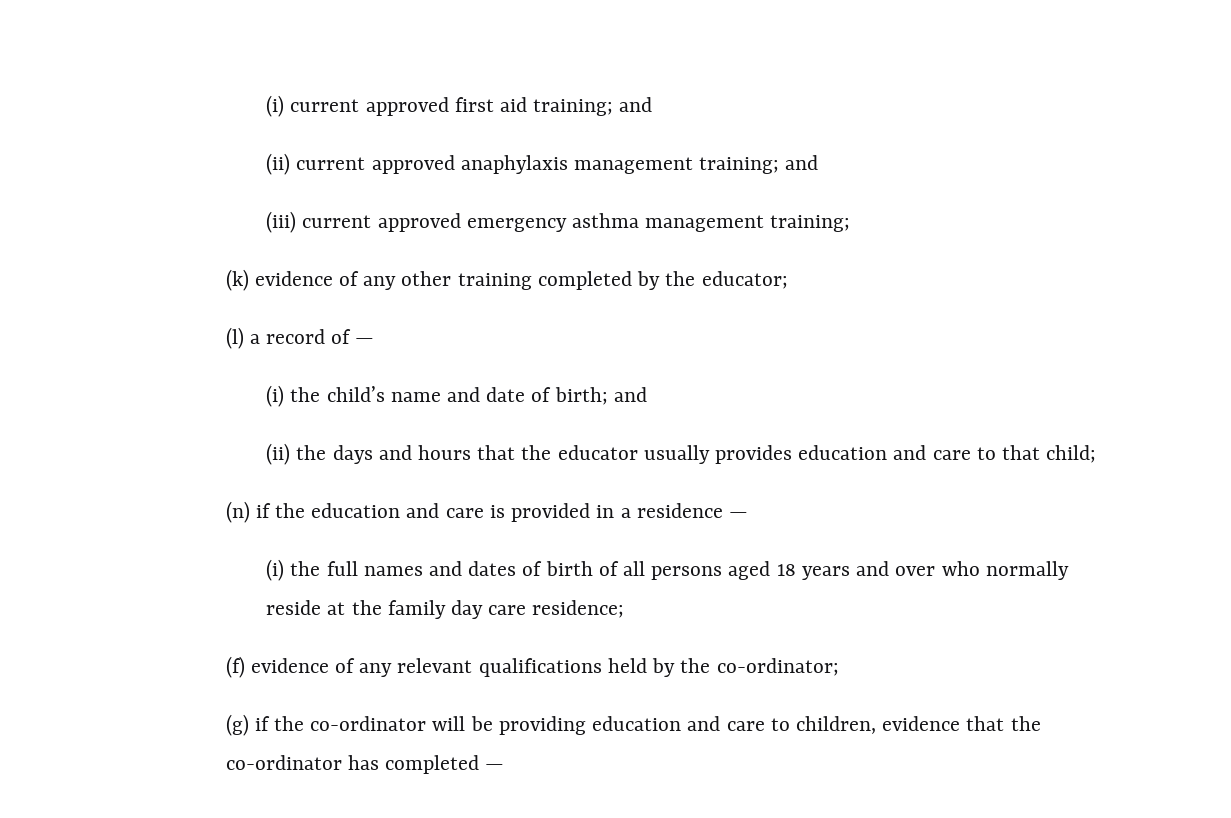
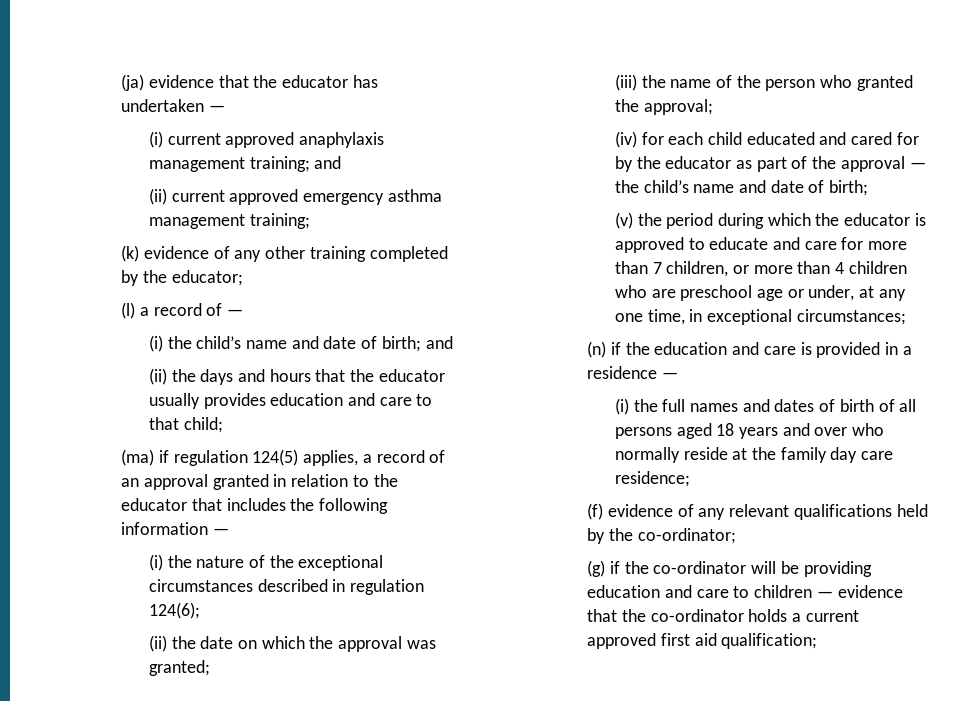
[266,95,653,117] [266,153,291,175] (i) current approved first aid training; and // (ii) -> [121,74,378,91] [121,99,225,112] [148,131,163,148] (ja) evidence that the educator has undertaken — // (i)
[266,211,297,233] (iii) -> [148,188,167,205] (ii)
(1097, 454) none -> [121,449,446,466] [121,474,398,490] [121,498,389,514] [121,522,229,535] [148,554,384,571] [148,579,425,595] [148,602,200,619] [148,635,436,652] [148,660,210,676] [614,74,913,91] [614,99,713,115] [614,131,919,148] [614,156,926,172] [614,180,869,196] [614,212,926,229] [614,237,908,253] [614,261,907,277] [614,285,906,301] [614,309,906,325] // (ma) if regulation 124(5) applies, a record of an approval granted in relation to the educator that includes the following information — // (i) the nature of the exceptional circumstances described in regulation 124(6); // (ii) the date on which the approval was granted; // (iii) the name of the person who granted the approval; // (iv) for each child educated and cared for by the educator as part of the approval — the child’s name and date of birth; // (v) the period during which the educator is approved to educate and care for more than 7 children, or more than 4 children who are preschool age or under, at any one time, in exceptional circumstances;
[795,716,876,734] children, -> [754,585,833,598] children —
[347,755,505,774] has completed — -> [748,609,859,622] [587,633,818,649] holds a current approved first aid qualification;

